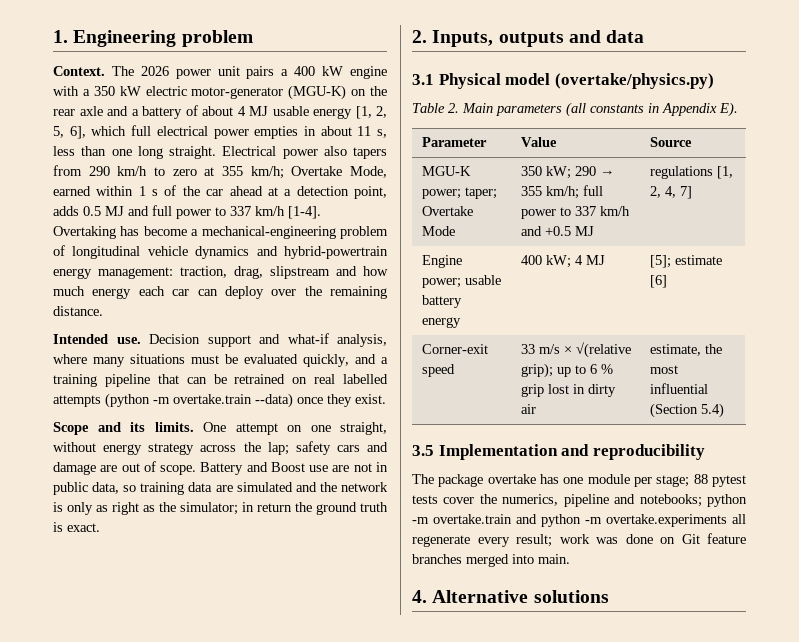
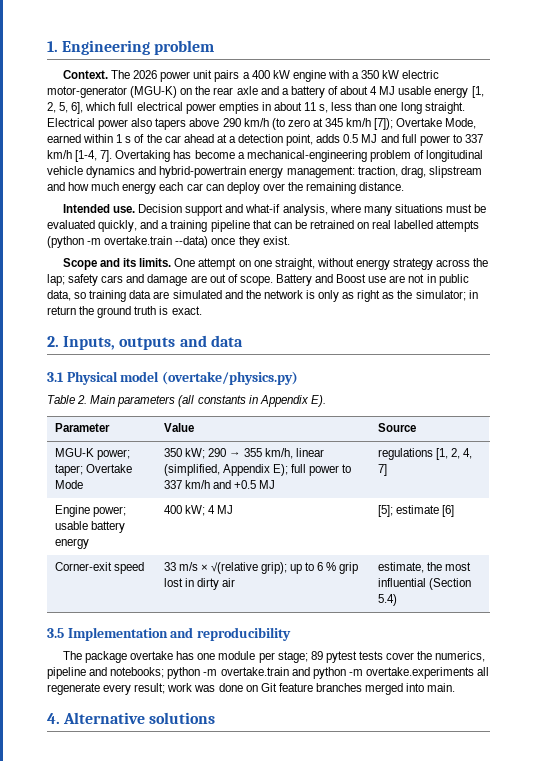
[53,165,82,176] from -> [189,118,220,127] above
[154,167,165,176] to -> [271,118,285,130] (to
[222,166,284,179] 355 km/h; -> [325,118,394,130] 345 km/h [7]);
[288,206,321,219] [1-4]. -> [75,150,113,162] [1-4, 7].
[545,186,579,199] km/h; -> [265,448,325,459] [163,464,288,476] km/h, linear (simplified, Appendix E);
[693,474,708,484] 88 -> [310,651,323,660] 89

